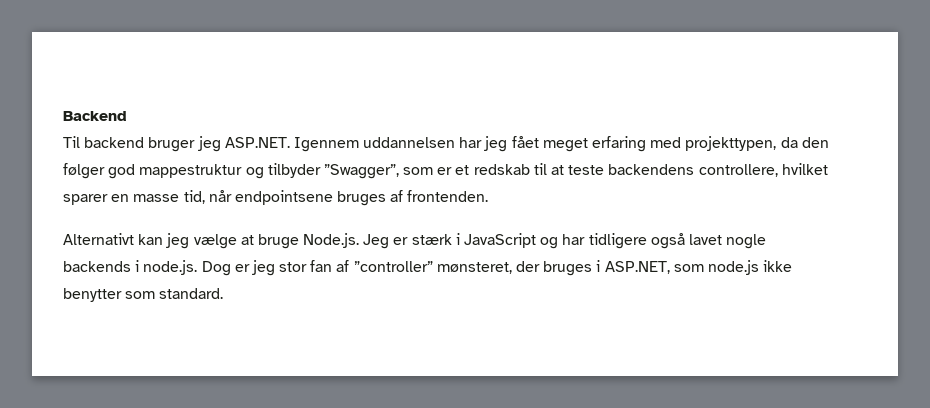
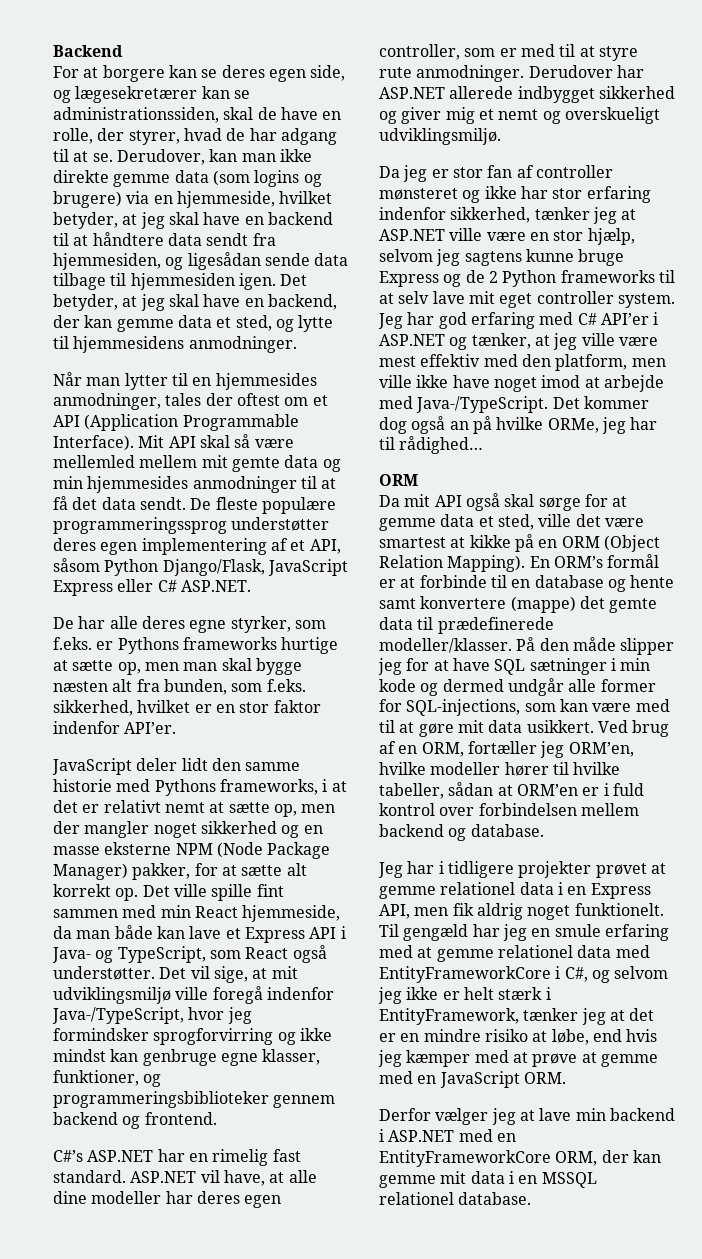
[63,136,829,152] [63,163,828,179] [63,190,489,206] [63,233,767,249] [63,260,793,276] [63,288,224,302] Til backend bruger jeg ASP.NET. Igennem uddannelsen har jeg fået meget erfaring med projekttypen, da den følger god mappestruktur og tilbyder ”Swagger”, som er et redskab til at teste backendens controllere, hvilket sparer en masse tid, når endpointsene bruges af frontenden. // Alternativt kan jeg vælge at bruge Node.js. Jeg er stærk i JavaScript og har tidligere også lavet nogle backends i node.js. Dog er jeg stor fan af ”controller” mønsteret, der bruges i ASP.NET, som node.js ikke benytter som standard. -> [53,65,346,82] [53,86,250,103] [53,107,342,123] [53,128,337,145] [53,149,312,165] [53,170,322,187] [53,191,333,208] [53,212,333,229] [53,232,276,246] [53,252,349,270] [53,273,308,290] [53,294,337,311] [53,315,334,332] [53,336,297,353] [53,372,317,390] [53,393,328,410] [53,414,299,431] [53,434,294,451] [53,455,341,472] [53,476,337,493] [53,496,336,514] [53,517,330,534] [53,538,341,555] [53,558,348,576] [53,579,251,596] [53,616,326,633] [53,637,339,654] [53,658,302,675] [53,679,306,695] [53,700,321,716] [53,721,177,734] [52,758,301,775] [53,779,347,796] [53,800,336,817] [53,821,323,838] [53,842,331,859] [53,863,307,880] [53,884,284,901] [53,905,341,922] [53,925,346,943] [52,945,327,963] [53,966,298,983] [53,986,334,1004] [52,1007,252,1024] [53,1028,332,1045] [53,1049,321,1066] [53,1070,162,1087] [53,1091,336,1108] [53,1112,217,1129] [53,1149,301,1166] [53,1170,317,1186] [53,1191,282,1208] [379,44,638,61] [379,65,644,82] [379,86,675,103] [379,107,660,124] [379,128,501,145] [379,165,613,182] [379,186,651,203] [379,207,637,224] [379,228,635,245] [379,249,625,266] [379,270,675,287] [379,291,675,308] [378,312,659,329] [379,333,658,350] [379,354,666,371] [379,375,664,392] [379,396,649,413] [379,416,658,434] [379,436,484,454] [379,474,418,486] [379,493,628,511] [379,514,644,531] [379,534,660,552] [379,554,660,572] [379,575,675,592] [379,596,658,613] [379,617,554,634] [379,637,675,655] [378,658,651,675] [379,678,656,696] [379,699,670,716] [379,720,670,737] [379,741,634,758] [379,762,621,776] [379,782,644,799] [379,803,639,816] [379,824,544,841] [378,861,666,878] [379,882,651,899] [379,903,664,920] [379,924,669,941] [379,945,650,962] [379,966,669,983] [378,987,551,1004] [379,1008,655,1025] [379,1029,658,1045] [378,1050,658,1067] [379,1071,566,1088] [379,1108,675,1125] [379,1129,516,1142] [379,1150,661,1167] [379,1171,597,1188] [379,1192,532,1205] For at borgere kan se deres egen side, og lægesekretærer kan se administrationssiden, skal de have en rolle, der styrer, hvad de har adgang til at se. Derudover, kan man ikke direkte gemme data (som logins og brugere) via en hjemmeside, hvilket betyder, at jeg skal have en backend til at håndtere data sendt fra hjemmesiden, og ligesådan sende data tilbage til hjemmesiden igen. Det betyder, at jeg skal have en backend, der kan gemme data et sted, og lytte til hjemmesidens anmodninger. // Når man lytter til en hjemmesides anmodninger, tales der oftest om et API (Application Programmable Interface). Mit API skal så være mellemled mellem mit gemte data og min hjemmesides anmodninger til at få det data sendt. De fleste populære programmeringssprog understøtter deres egen implementering af et API, såsom Python Django/Flask, JavaScript Express eller C# ASP.NET. // De har alle deres egne styrker, som f.eks. er Pythons frameworks hurtige at sætte op, men man skal bygge næsten alt fra bunden, som f.eks. sikkerhed, hvilket er en stor faktor indenfor API’er. // JavaScript deler lidt den samme historie med Pythons frameworks, i at det er relativt nemt at sætte op, men der mangler noget sikkerhed og en masse eksterne NPM (Node Package Manager) pakker, for at sætte alt korrekt op. Det ville spille fint sammen med min React hjemmeside, da man både kan lave et Express API i Java- og TypeScript, som React også understøtter. Det vil sige, at mit udviklingsmiljø ville foregå indenfor Java-/TypeScript, hvor jeg formindsker sprogforvirring og ikke mindst kan genbruge egne klasser, funktioner, og programmeringsbiblioteker gennem backend og frontend. // C#’s ASP.NET har en rimelig fast standard. ASP.NET vil have, at alle dine modeller har deres egen controller, som er med til at styre rute anmodninger. Derudover har ASP.NET allerede indbygget sikkerhed og giver mig et nemt og overskueligt udviklingsmiljø. // Da jeg er stor fan af controller mønsteret og ikke har stor erfaring indenfor sikkerhed, tænker jeg at ASP.NET ville være en stor hjælp, selvom jeg sagtens kunne bruge Express og de 2 Python frameworks til at selv lave mit eget controller system. Jeg har god erfaring med C# API’er i ASP.NET og tænker, at jeg ville være mest effektiv med den platform, men ville ikke have noget imod at arbejde med Java-/TypeScript. Det kommer dog også an på hvilke ORMe, jeg har til rådighed… // ORM // Da mit API også skal sørge for at gemme data et sted, ville det være smartest at kikke på en ORM (Object Relation Mapping). En ORM’s formål er at forbinde til en database og hente samt konvertere (mappe) det gemte data til prædefinerede modeller/klasser. På den måde slipper jeg for at have SQL sætninger i min kode og dermed undgår alle former for SQL-injections, som kan være med til at gøre mit data usikkert. Ved brug af en ORM, fortæller jeg ORM’en, hvilke modeller hører til hvilke tabeller, sådan at ORM’en er i fuld kontrol over forbindelsen mellem backend og database. // Jeg har i tidligere projekter prøvet at gemme relationel data i en Express API, men fik aldrig noget funktionelt. Til gengæld har jeg en smule erfaring med at gemme relationel data med EntityFrameworkCore i C#, og selvom jeg ikke er helt stærk i EntityFramework, tænker jeg at det er en mindre risiko at løbe, end hvis jeg kæmper med at prøve at gemme med en JavaScript ORM. // Derfor vælger jeg at lave min backend i ASP.NET med en EntityFrameworkCore ORM, der kan gemme mit data i en MSSQL relationel database.

